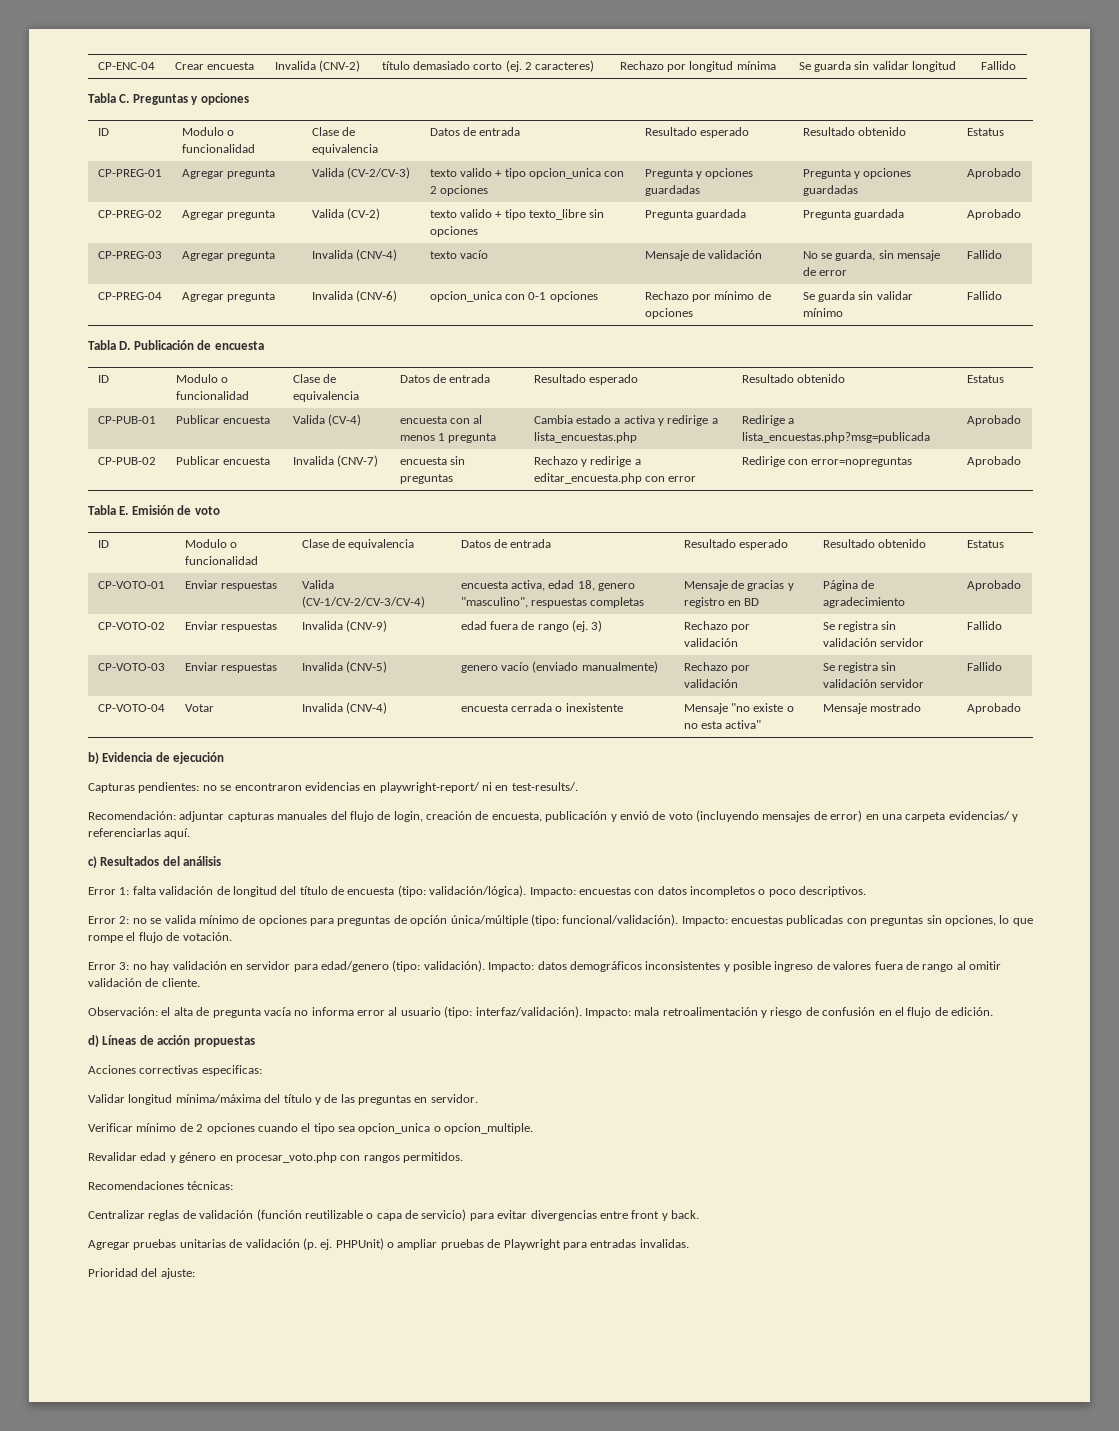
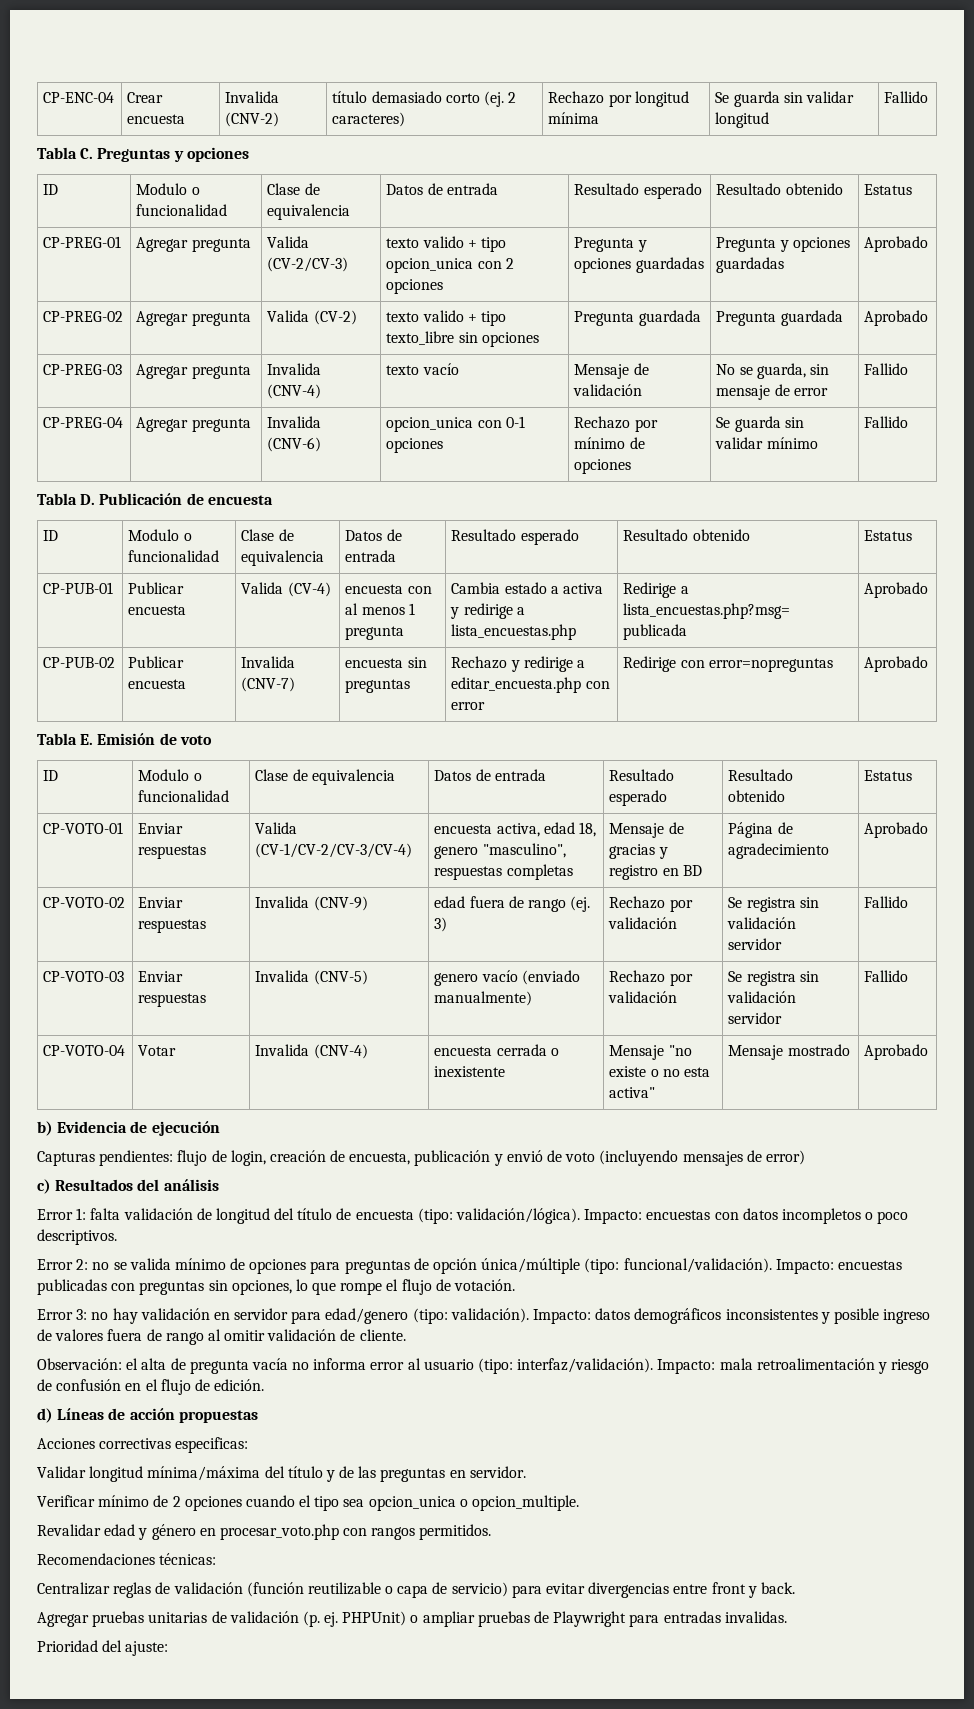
[202,782,578,793] [88,811,347,822] no se encontraron evidencias en playwright-report/ ni en test-results/. // Recomendación: adjuntar capturas manuales del -> (174, 1158) none
[865,811,1018,822] [88,828,191,839] en una carpeta evidencias/ y referenciarlas aquí. -> (805, 1157) none

